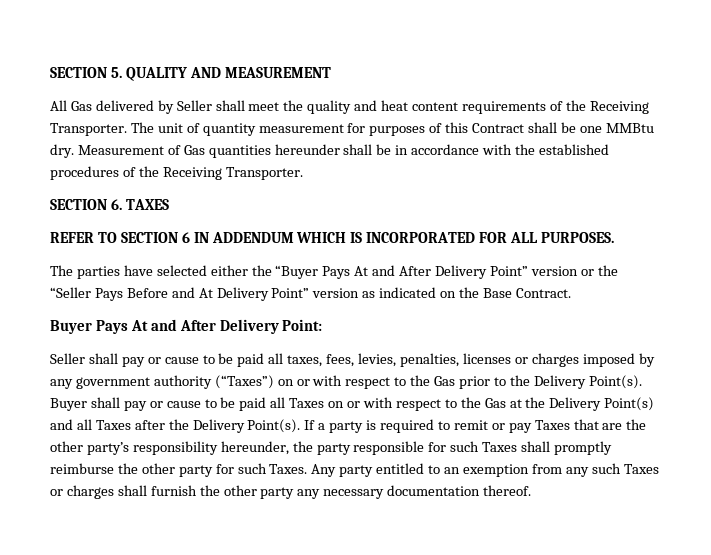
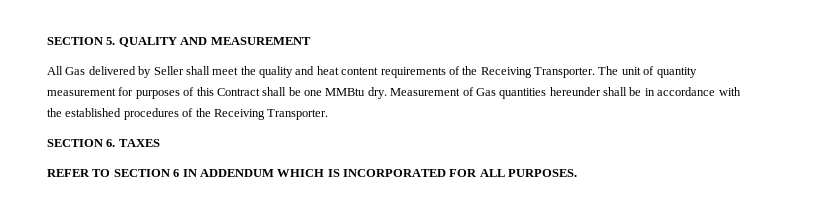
[50,265,618,279] [50,287,571,301] [50,319,323,334] [50,353,655,367] [50,375,642,389] [50,397,655,411] [50,419,647,433] [50,441,613,455] [50,463,659,477] [50,485,532,499] // The parties have selected either the “Buyer Pays At and After Delivery Point” version or the “Seller Pays Before and At Delivery Point” version as indicated on the Base Contract. // Buyer Pays At and After Delivery Point: // Seller shall pay or cause to be paid all taxes, fees, levies, penalties, licenses or charges imposed by any government authority (“Taxes”) on or with respect to the Gas prior to the Delivery Point(s). Buyer shall pay or cause to be paid all Taxes on or with respect to the Gas at the Delivery Point(s) and all Taxes after the Delivery Point(s). If a party is required to remit or pay Taxes that are the other party’s responsibility hereunder, the party responsible for such Taxes shall promptly reimburse the other party for such Taxes. Any party entitled to an exemption from any such Taxes or charges shall furnish the other party any necessary documentation thereof. -> (578, 173) none

